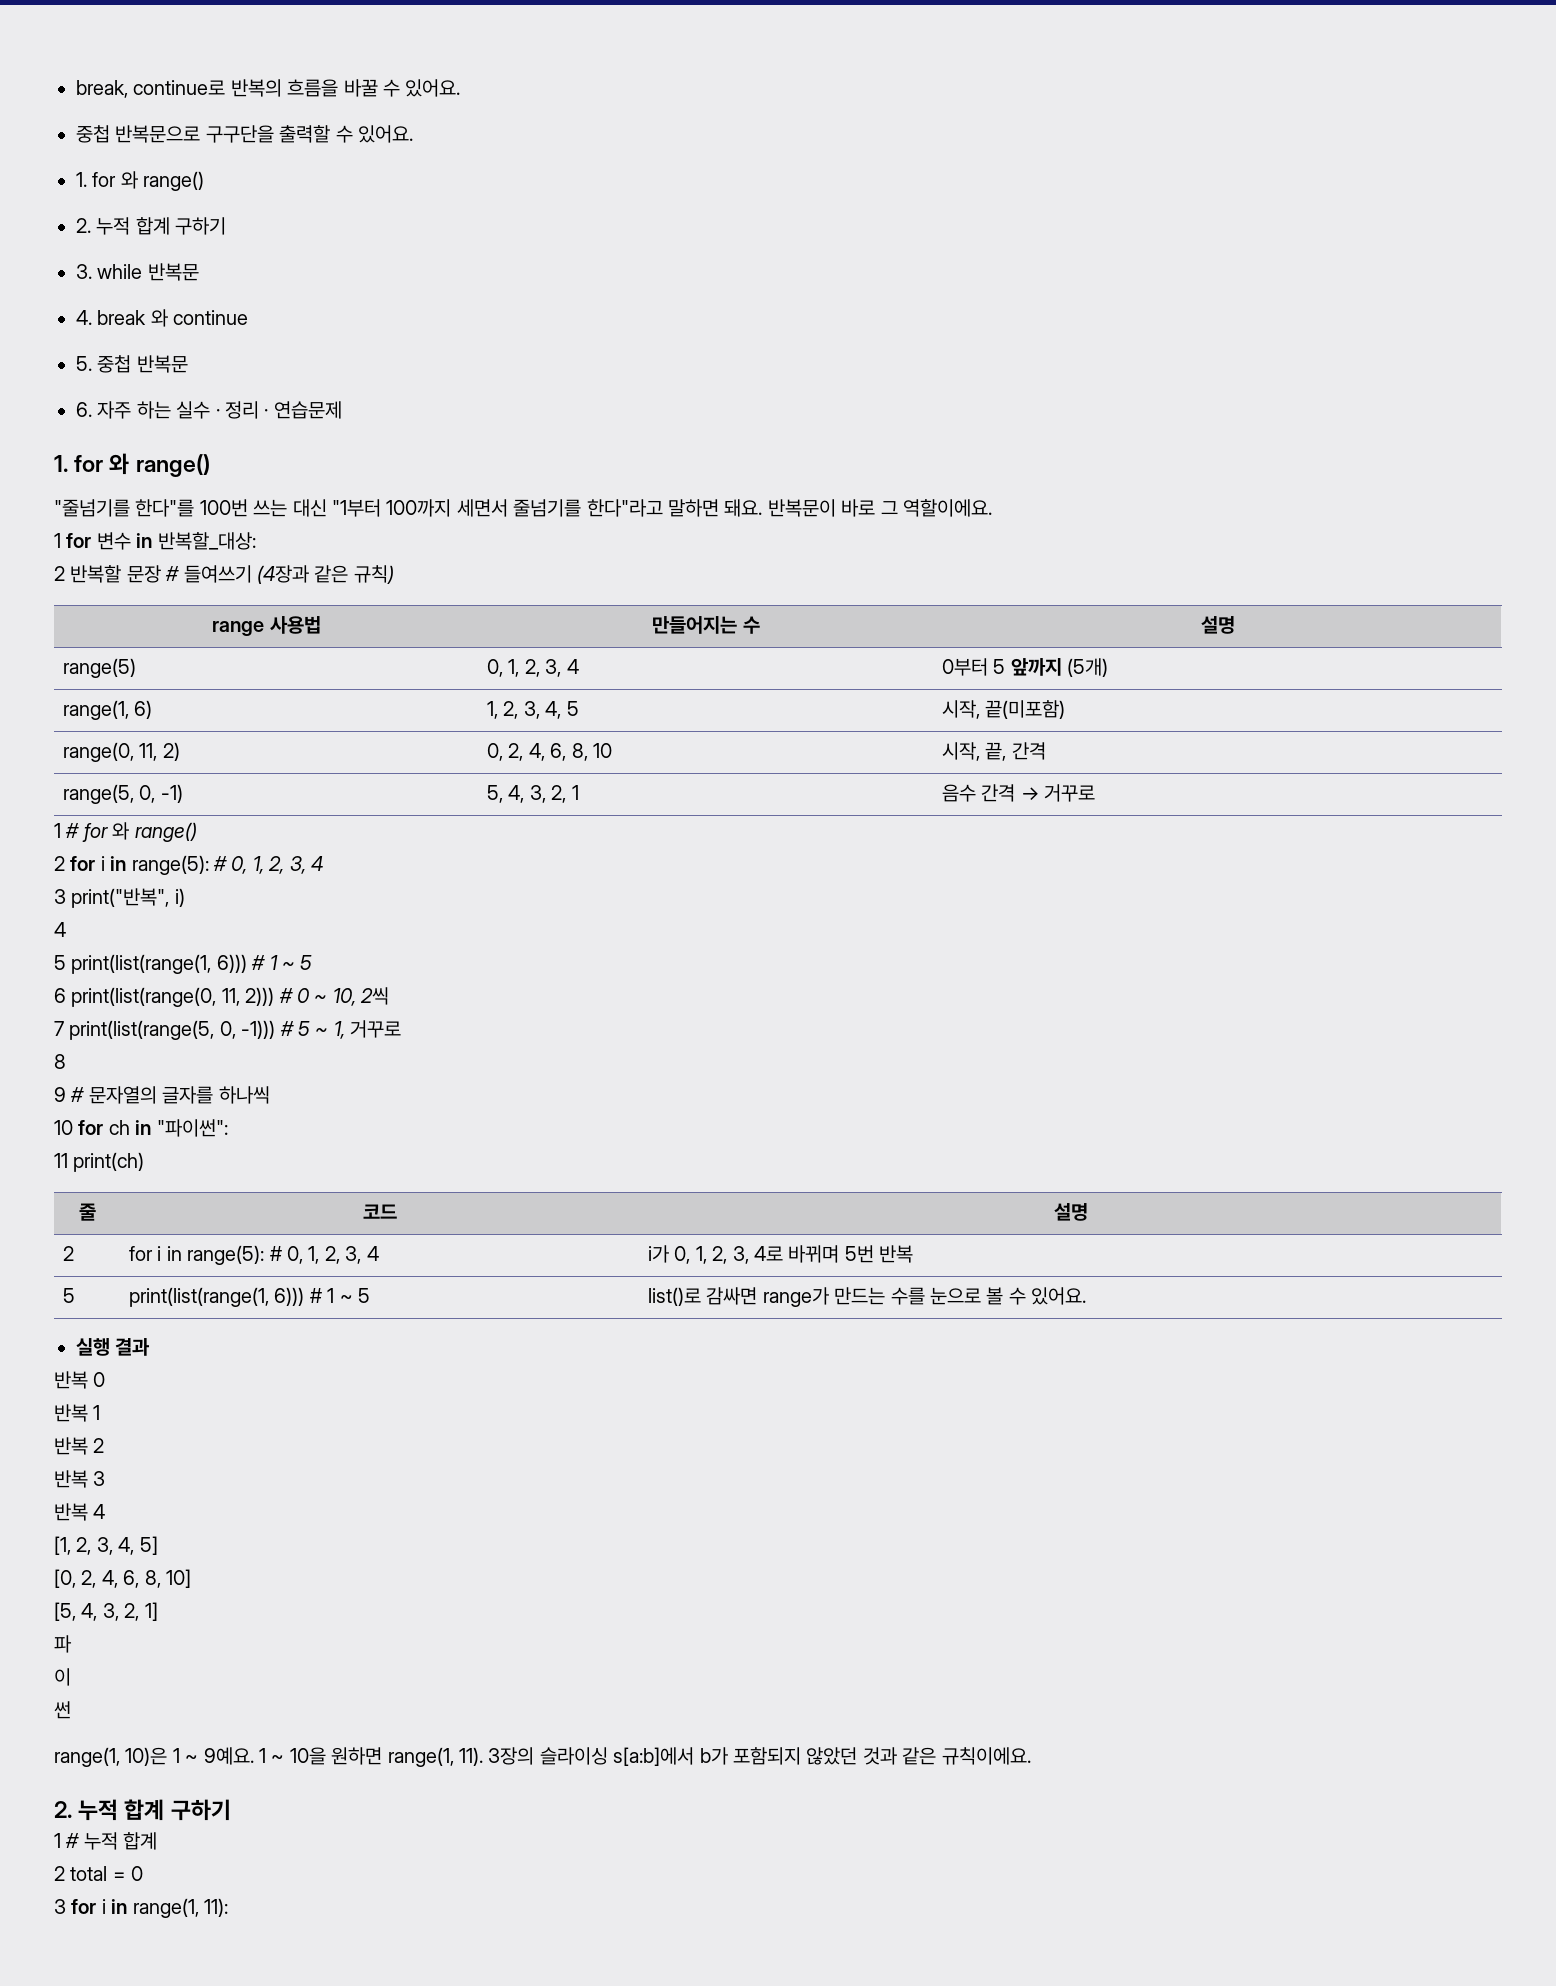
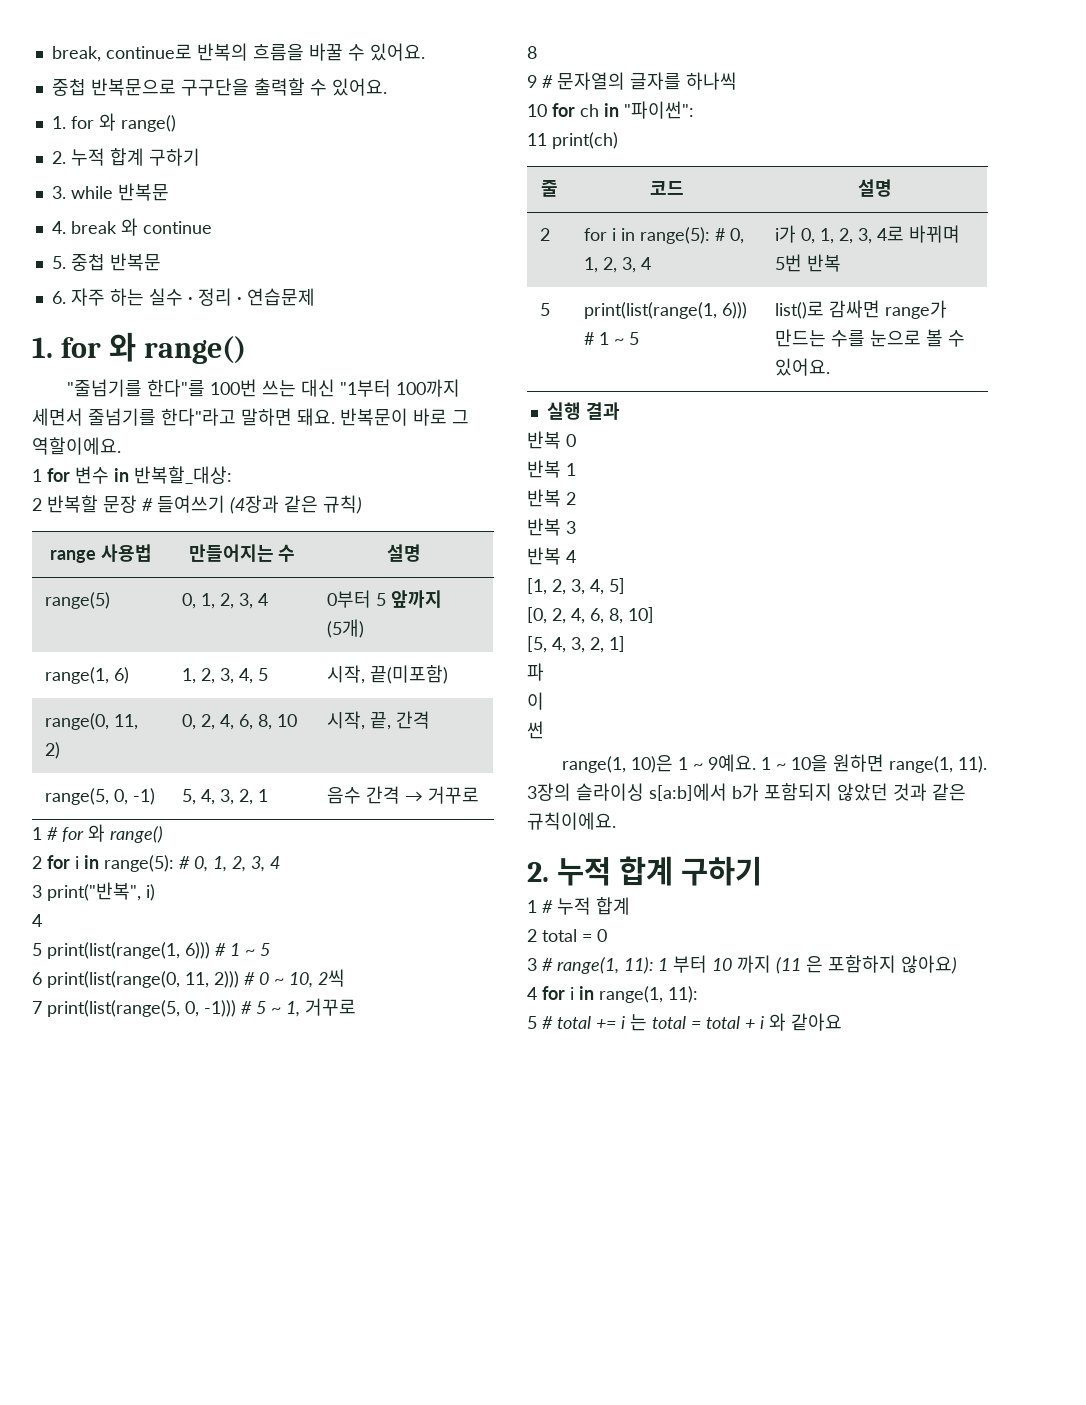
(66, 1906) none -> [542,955,957,974] [527,987,537,1000] # range(1, 11): 1 부터 10 까지 (11 은 포함하지 않아요) // 4
(228, 1907) none -> [527,1013,842,1031] // 5 # total += i 는 total = total + i 와 같아요

